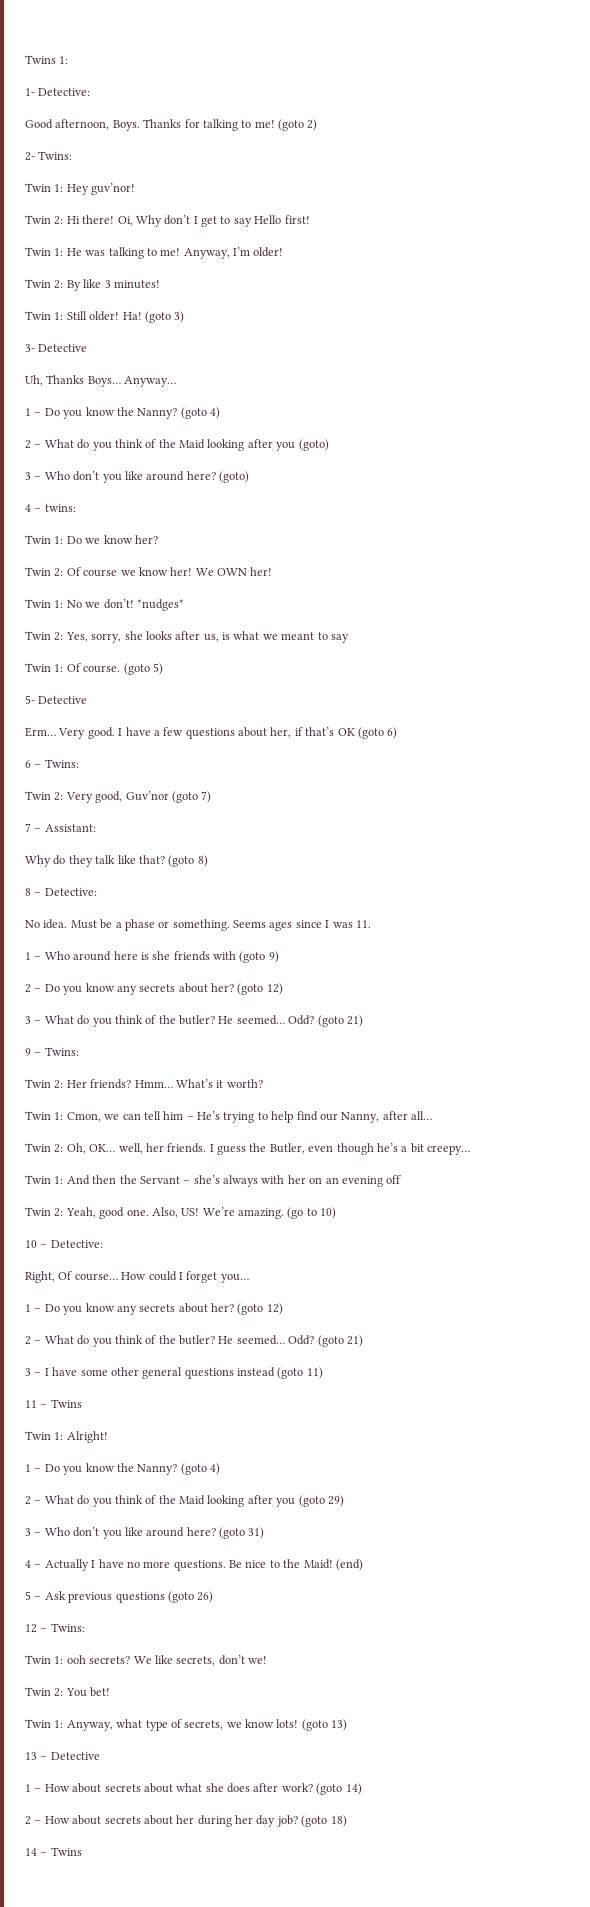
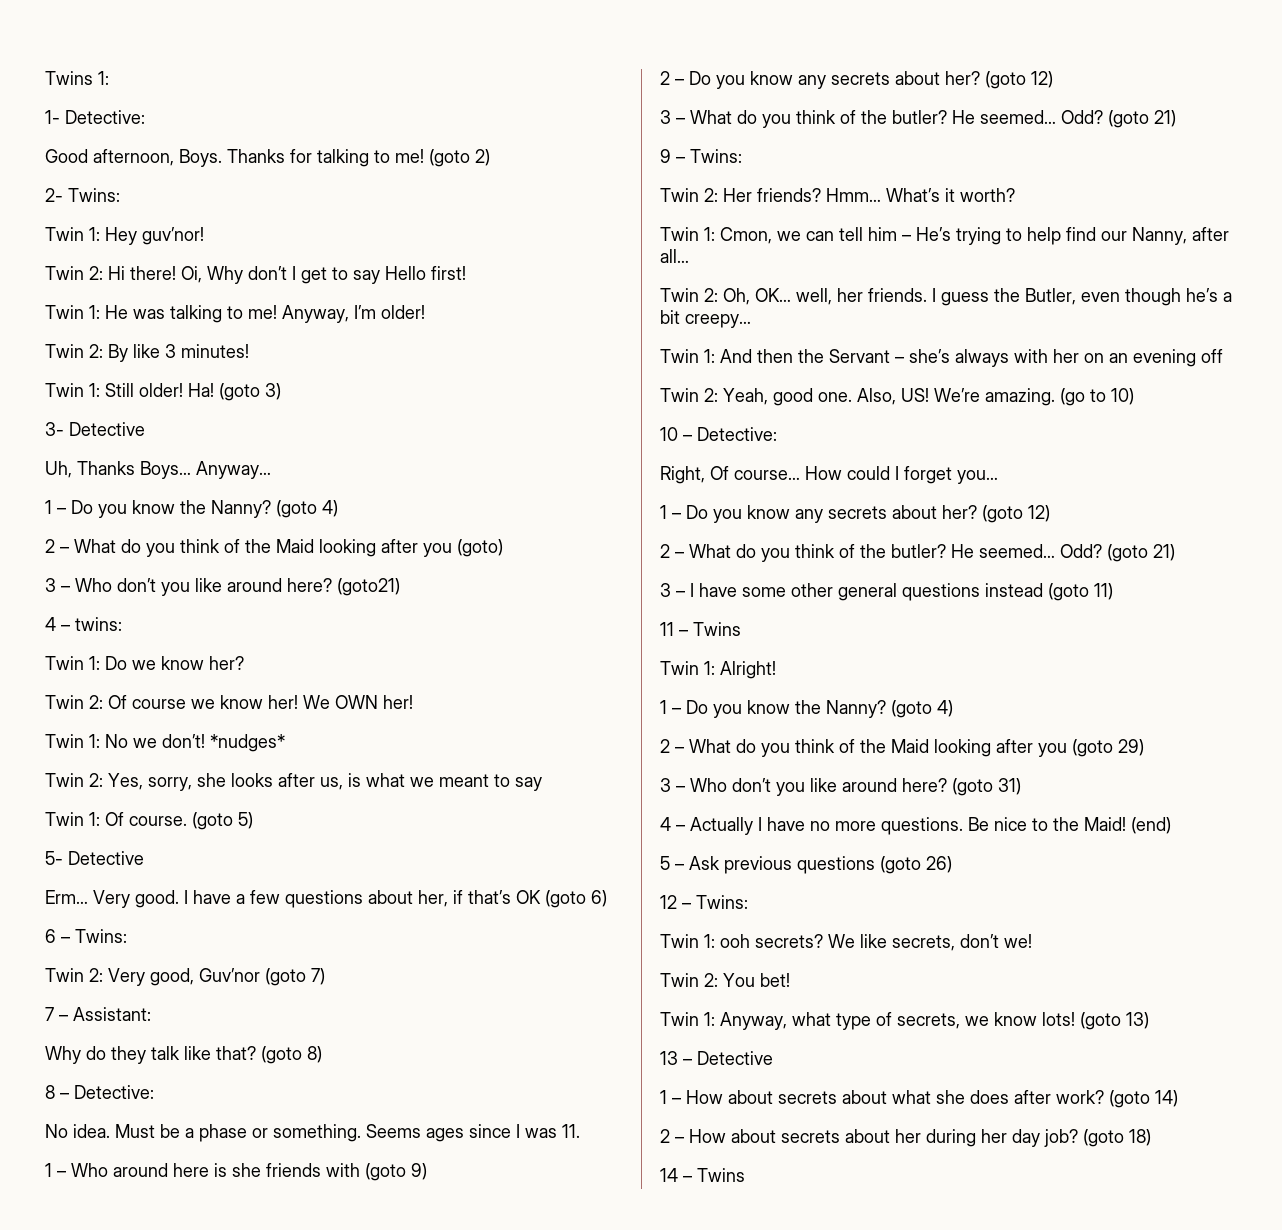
[219,471,249,483] (goto) -> [337,578,400,596] (goto21)

